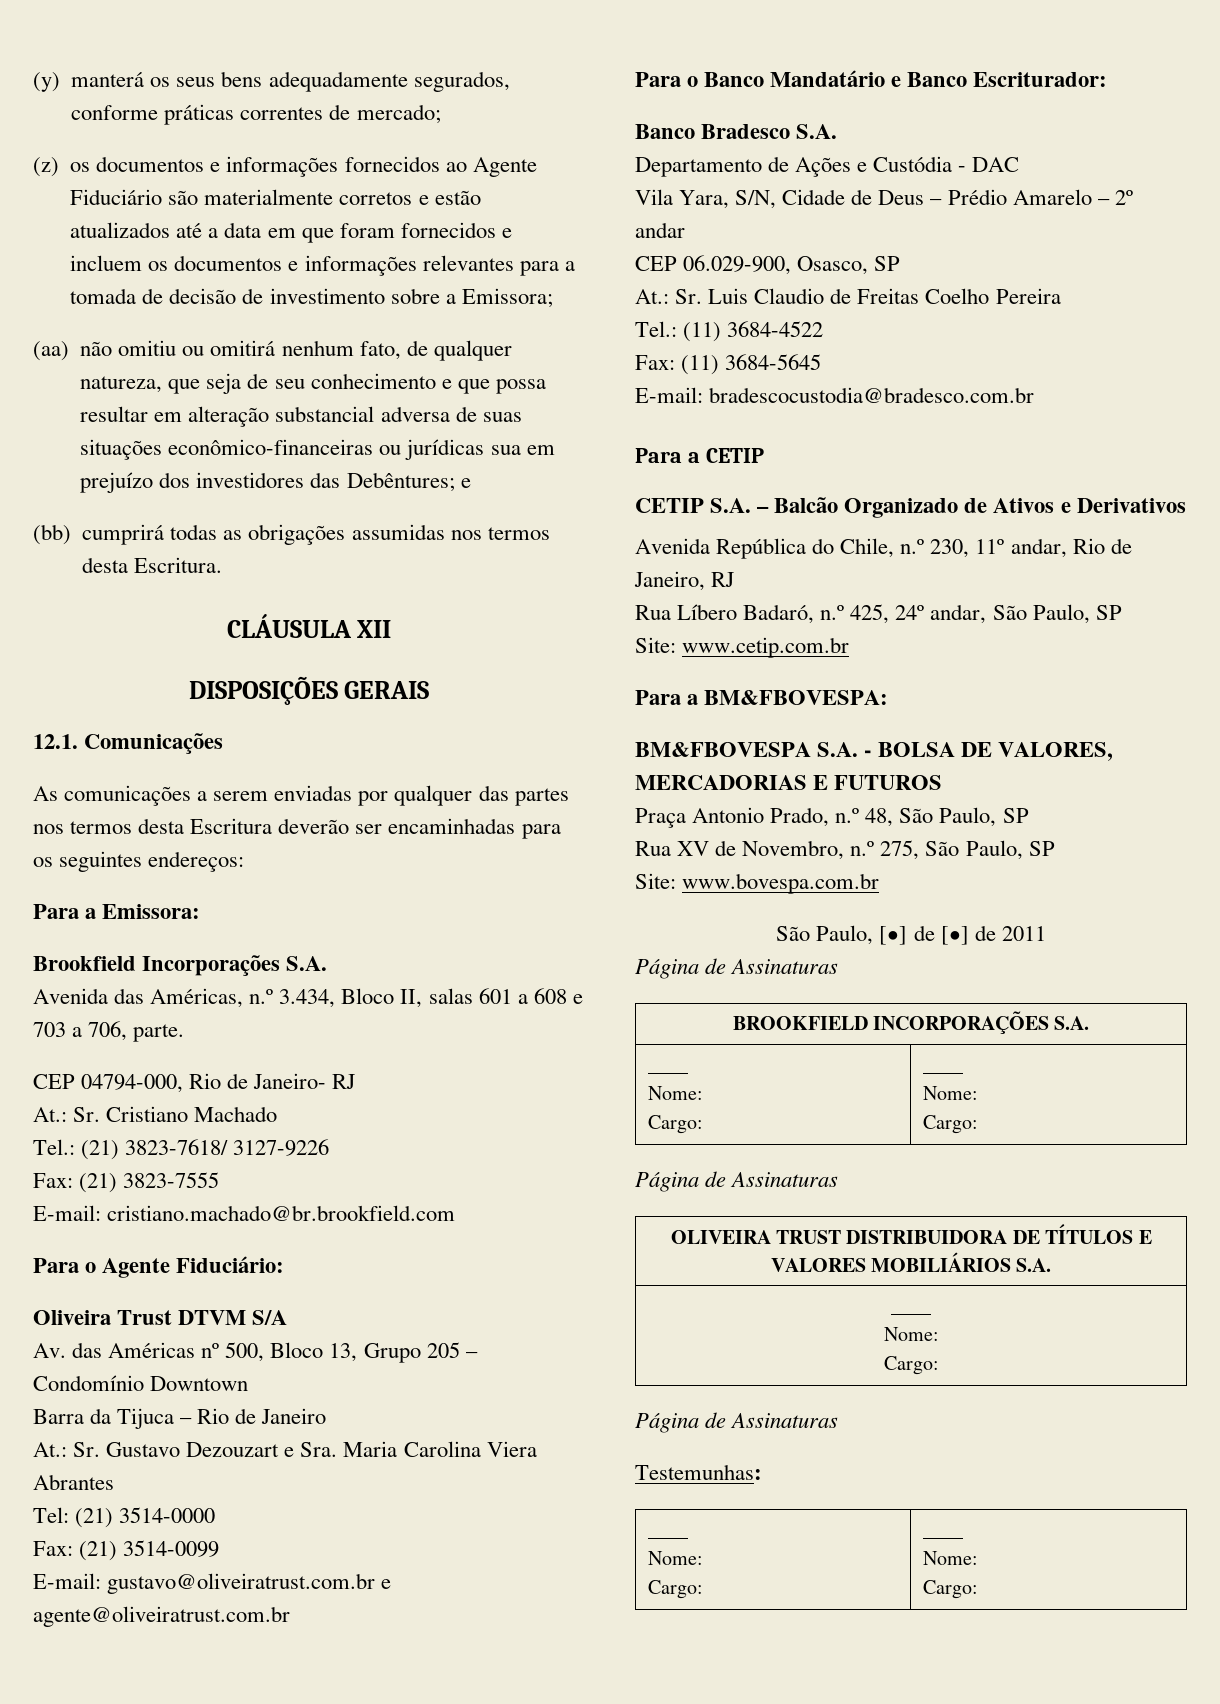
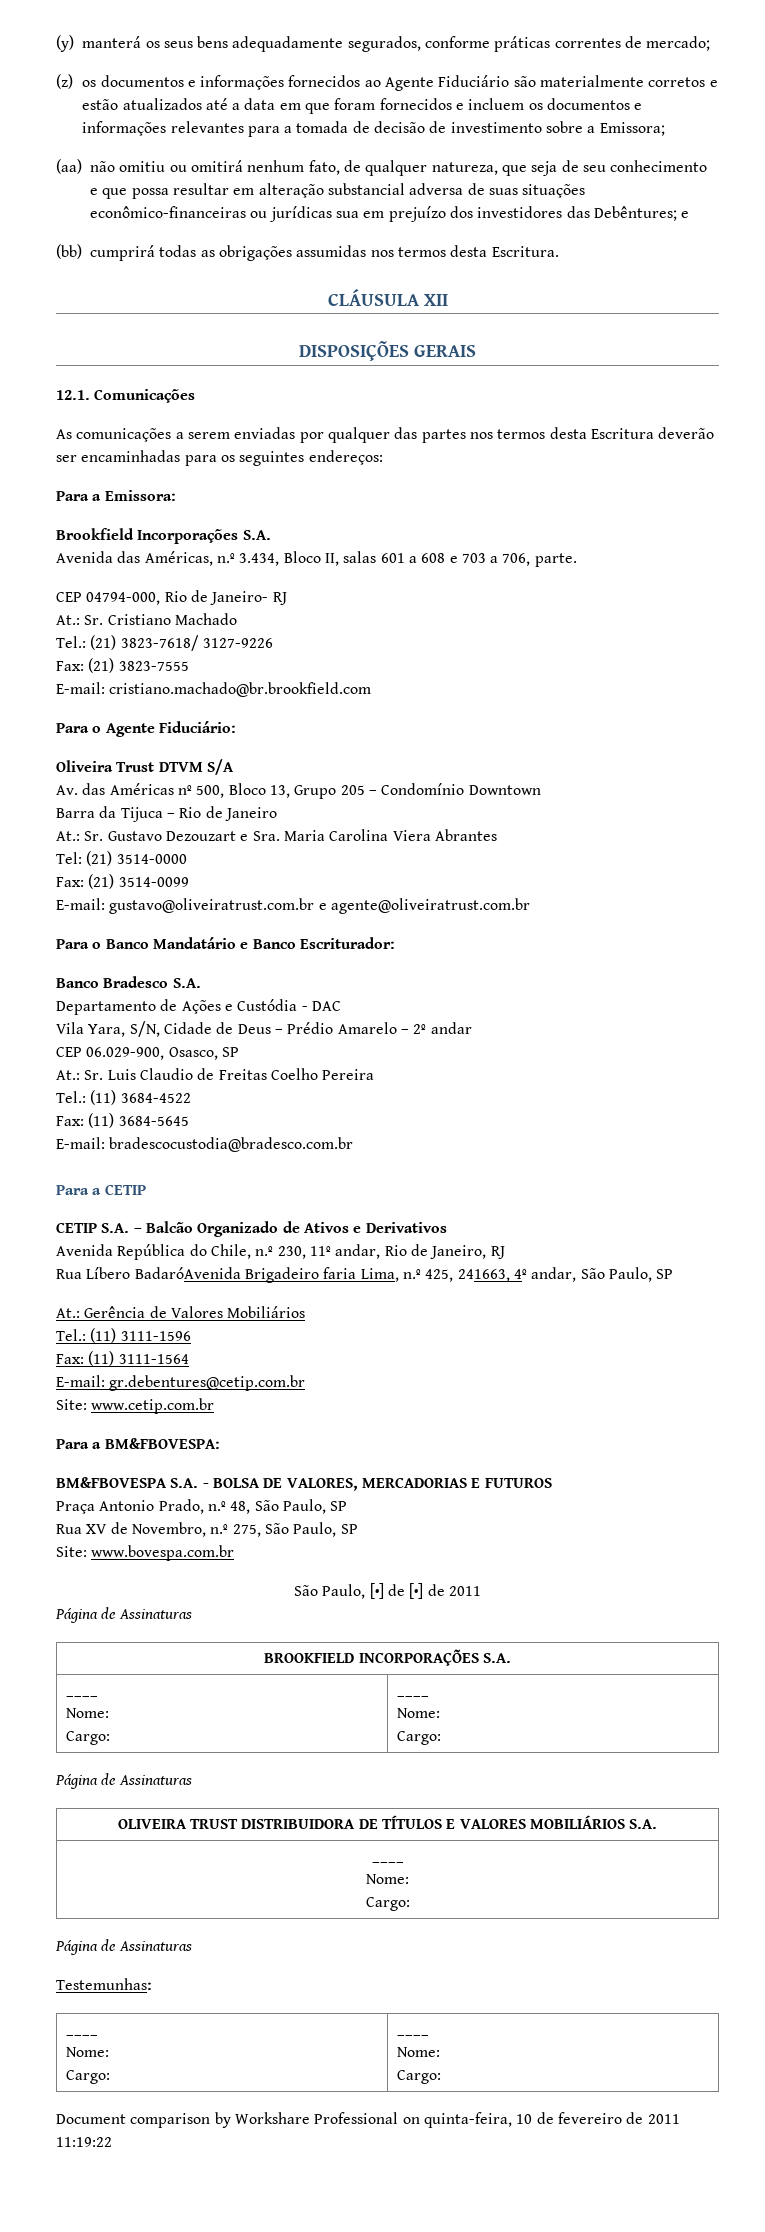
[743,604,1122,624] Badaró, n.º 425, 24º andar, São Paulo, SP -> [134,1267,674,1283] [56,1306,306,1318] [56,1328,191,1343] [56,1351,189,1366] [56,1375,306,1391] BadaróAvenida Brigadeiro faria Lima, n.º 425, 241663, 4º andar, São Paulo, SP // At.: Gerência de Valores Mobiliários // Tel.: (11) 3111-1596 // Fax: (11) 3111-1564 // E-mail: gr.debentures@cetip.com.br
(978, 1589) none -> [56,2112,680,2128] [56,2137,112,2147] // Document comparison by Workshare Professional on quinta-feira, 10 de fevereiro de 2011 11:19:22

